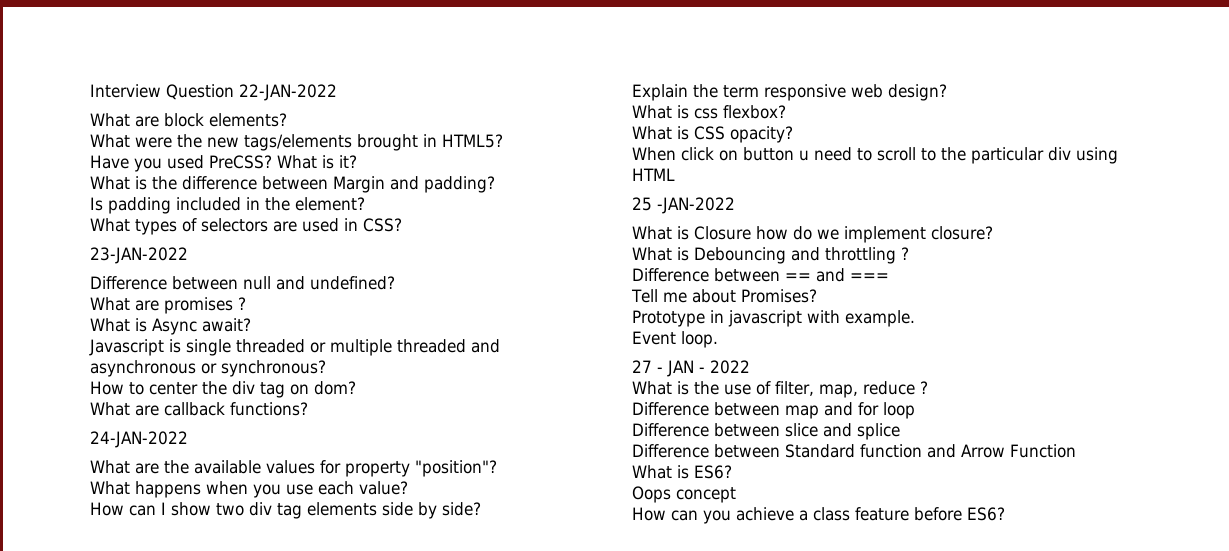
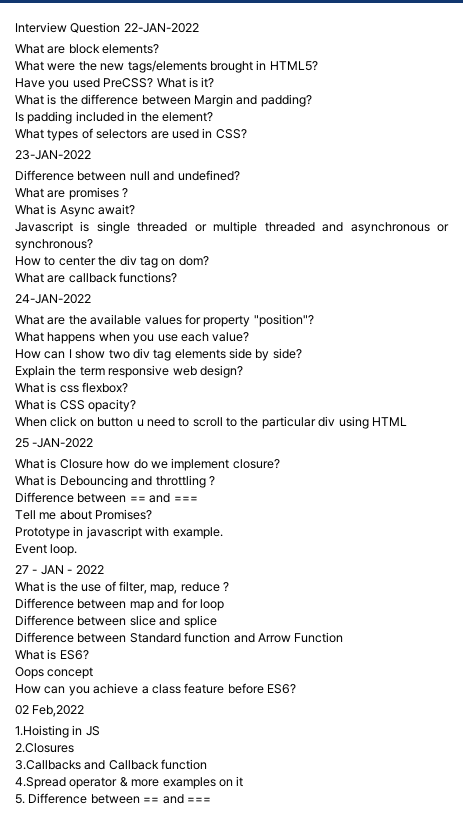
(1005, 514) none -> [15,705,85,717] [15,725,100,738] [15,743,74,753] [15,759,208,770] [15,776,244,789] [15,793,211,804] // 02 Feb,2022 // 1.Hoisting in JS // 2.Closures // 3.Callbacks and Callback function // 4.Spread operator & more examples on it // 5. Difference between == and ===

